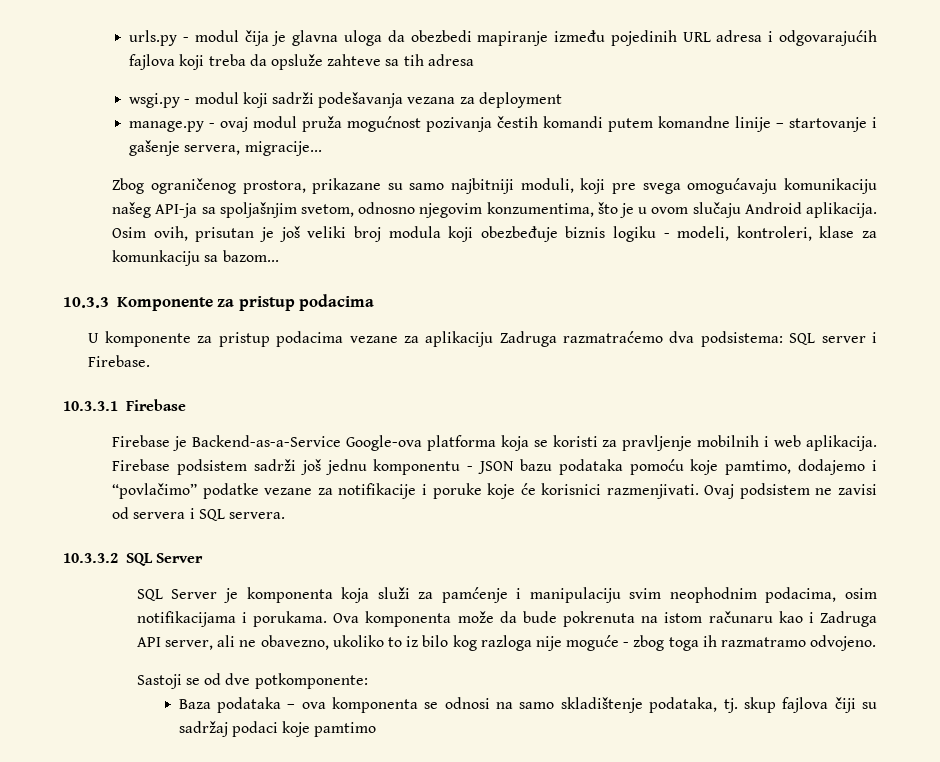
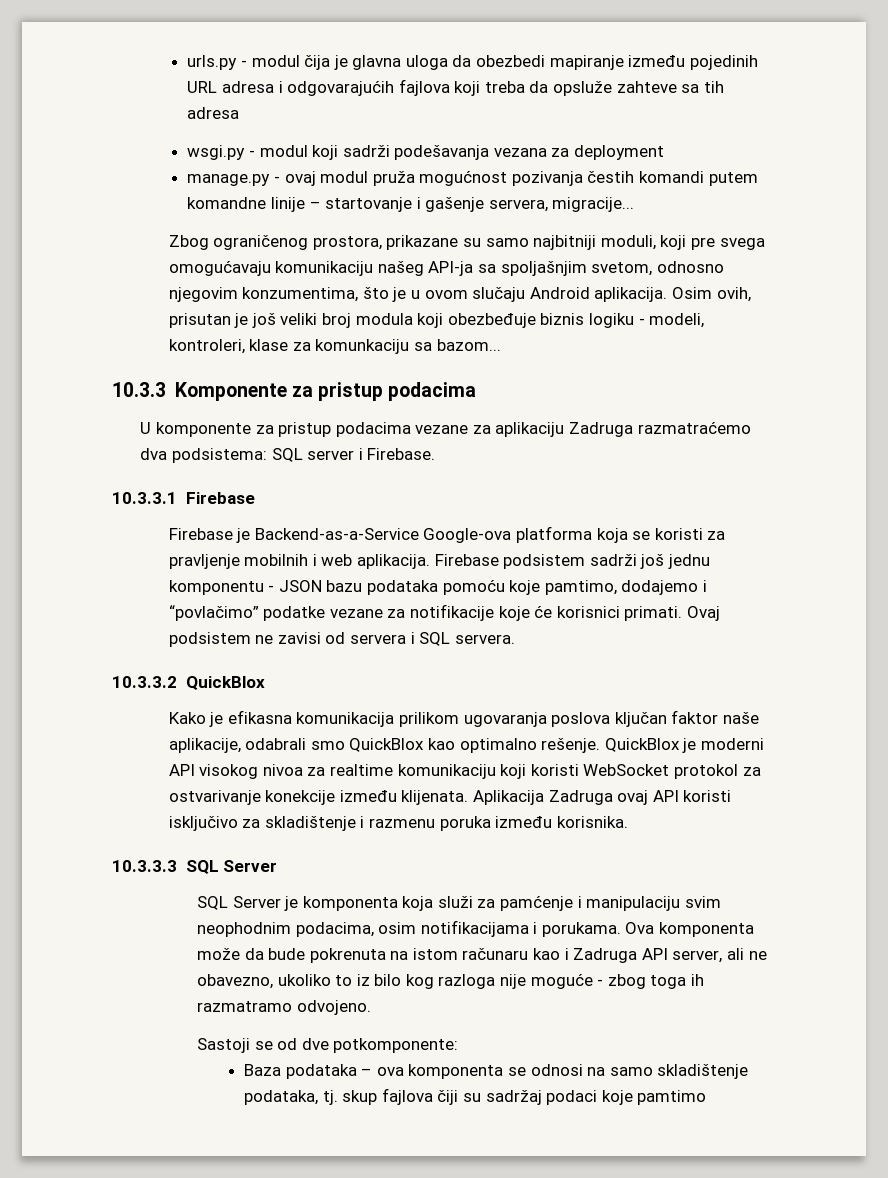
[422,483,482,499] i poruke -> (494, 612) none
[606,484,699,499] razmenjivati. -> [624,606,683,621] primati.
(118, 558) none -> [185,676,265,690] [168,710,759,727] [168,738,764,753] [168,764,761,779] [168,790,732,805] [168,816,628,831] [112,860,177,872] QuickBlox // Kako je efikasna komunikacija prilikom ugovaranja poslova ključan faktor naše aplikacije, odabrali smo QuickBlox kao optimalno rešenje. QuickBlox je moderni API visokog nivoa za realtime komunikaciju koji koristi WebSocket protokol za ostvarivanje konekcije između klijenata. Aplikacija Zadruga ovaj API koristi isključivo za skladištenje i razmenu poruka između korisnika. // 10.3.3.3

